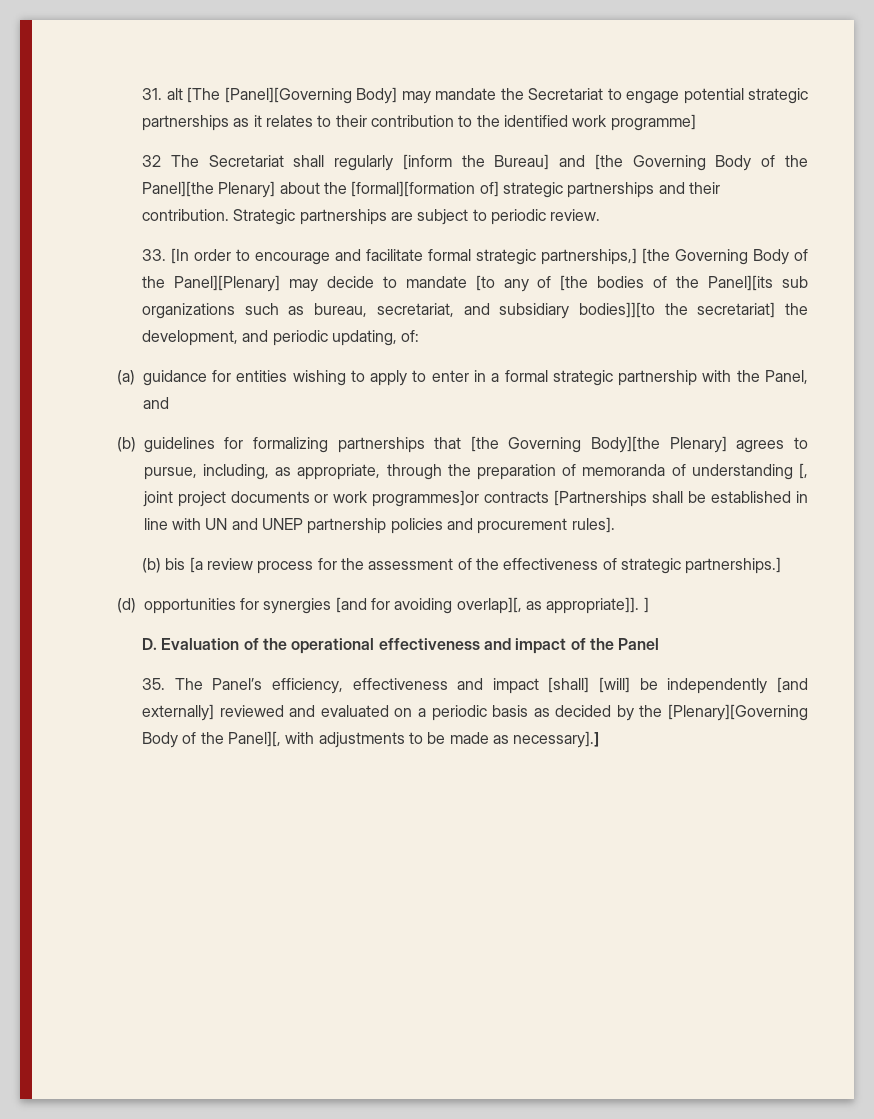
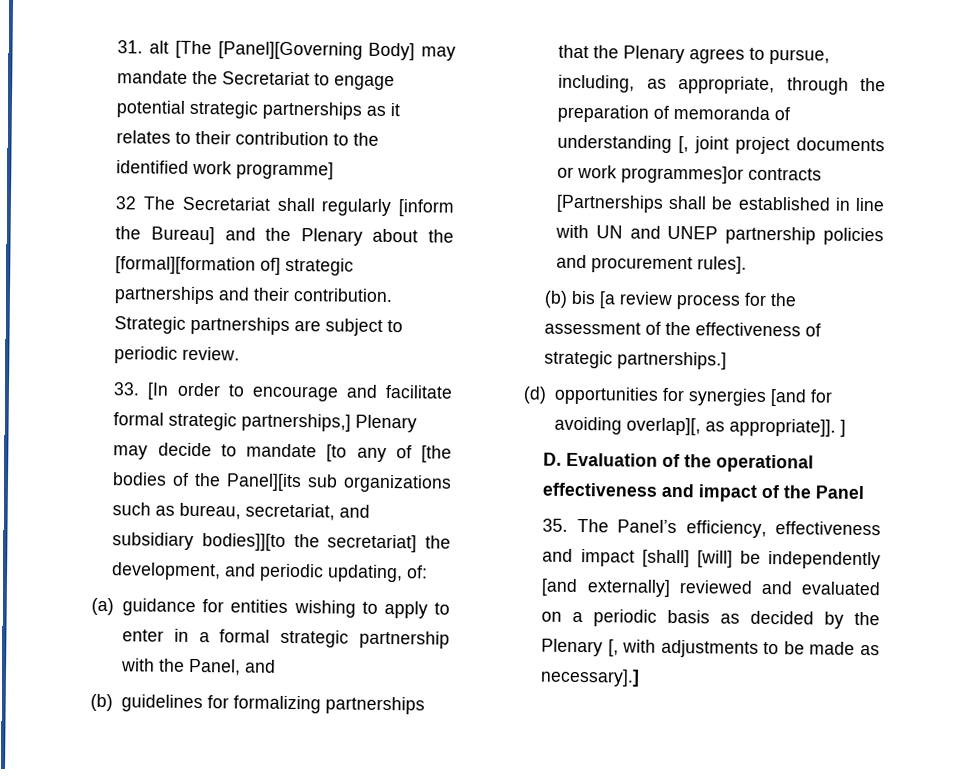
[594,154,808,171] [142,181,276,198] [the Governing Body of the Panel][the Plenary] -> [265,227,363,246] the Plenary
[642,248,809,265] [142,275,280,292] [the Governing Body of the Panel][Plenary] -> [355,414,418,433] Plenary
[470,436,727,453] [the Governing Body][the Plenary] -> [592,45,685,64] the Plenary
[668,704,808,721] [142,731,281,748] [Plenary][Governing Body of the Panel][, -> [541,638,619,657] Plenary [,

